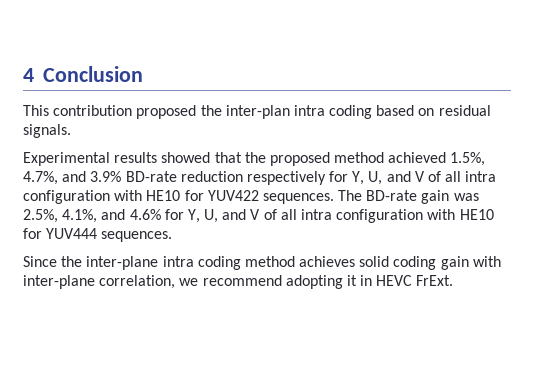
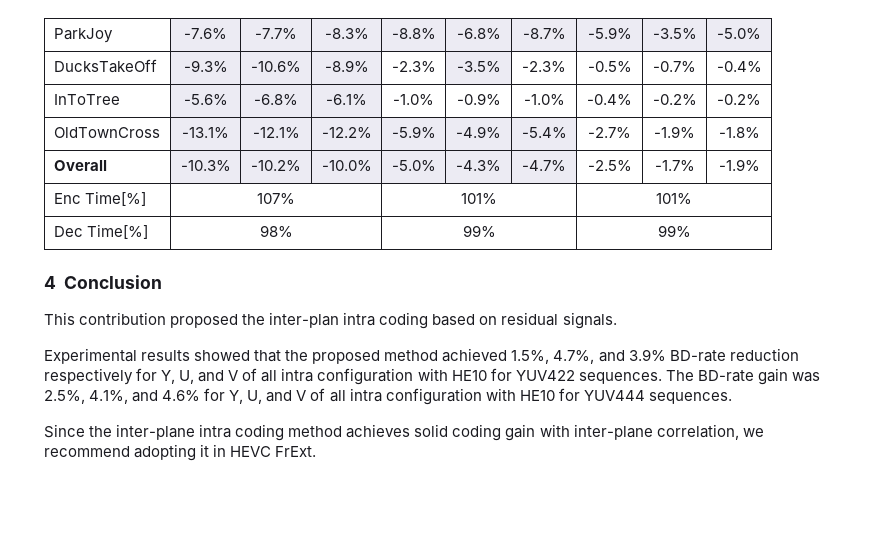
(23, 75) none -> [53,28,113,43] [184,28,227,39] [255,28,297,39] [324,28,369,39] [391,28,436,39] [456,28,501,39] [522,28,566,39] [587,27,632,39] [652,28,697,39] [717,28,761,39] [53,59,157,73] [183,60,228,72] [251,61,301,72] [324,60,369,72] [391,61,436,72] [456,61,501,72] [522,61,566,72] [587,61,632,72] [653,61,696,72] [716,61,762,72] [53,94,120,105] [183,94,228,105] [254,94,298,105] [326,94,367,105] [393,94,434,105] [456,93,501,105] [523,94,565,105] [587,94,632,105] [652,94,697,105] [717,94,761,105] [53,127,160,138] [182,127,229,138] [252,127,300,138] [321,127,372,138] [391,126,436,138] [456,126,501,138] [521,127,567,138] [588,127,631,138] [654,126,695,138] [718,127,760,138] [53,160,107,171] [180,160,231,171] [251,160,301,171] [321,160,372,171] [391,160,436,171] [456,160,501,171] [522,160,566,171] [587,160,632,171] [654,160,695,171] [718,159,760,171] [53,191,146,206] [257,193,295,204] [461,193,497,204] [656,193,692,204] [53,224,148,239] [259,225,293,237] [462,225,496,237] [657,225,691,237] ParkJoy | -7.6% | -7.7% | -8.3% | -8.8% | -6.8% | -8.7% | -5.9% | -3.5% | -5.0% // DucksTakeOff | -9.3% | -10.6% | -8.9% | -2.3% | -3.5% | -2.3% | -0.5% | -0.7% | -0.4% // InToTree | -5.6% | -6.8% | -6.1% | -1.0% | -0.9% | -1.0% | -0.4% | -0.2% | -0.2% // OldTownCross | -13.1% | -12.1% | -12.2% | -5.9% | -4.9% | -5.4% | -2.7% | -1.9% | -1.8% // Overall | -10.3% | -10.2% | -10.0% | -5.0% | -4.3% | -4.7% | -2.5% | -1.7% | -1.9% // Enc Time[%] | 107% | 101% | 101% // Dec Time[%] | 98% | 99% | 99% //

